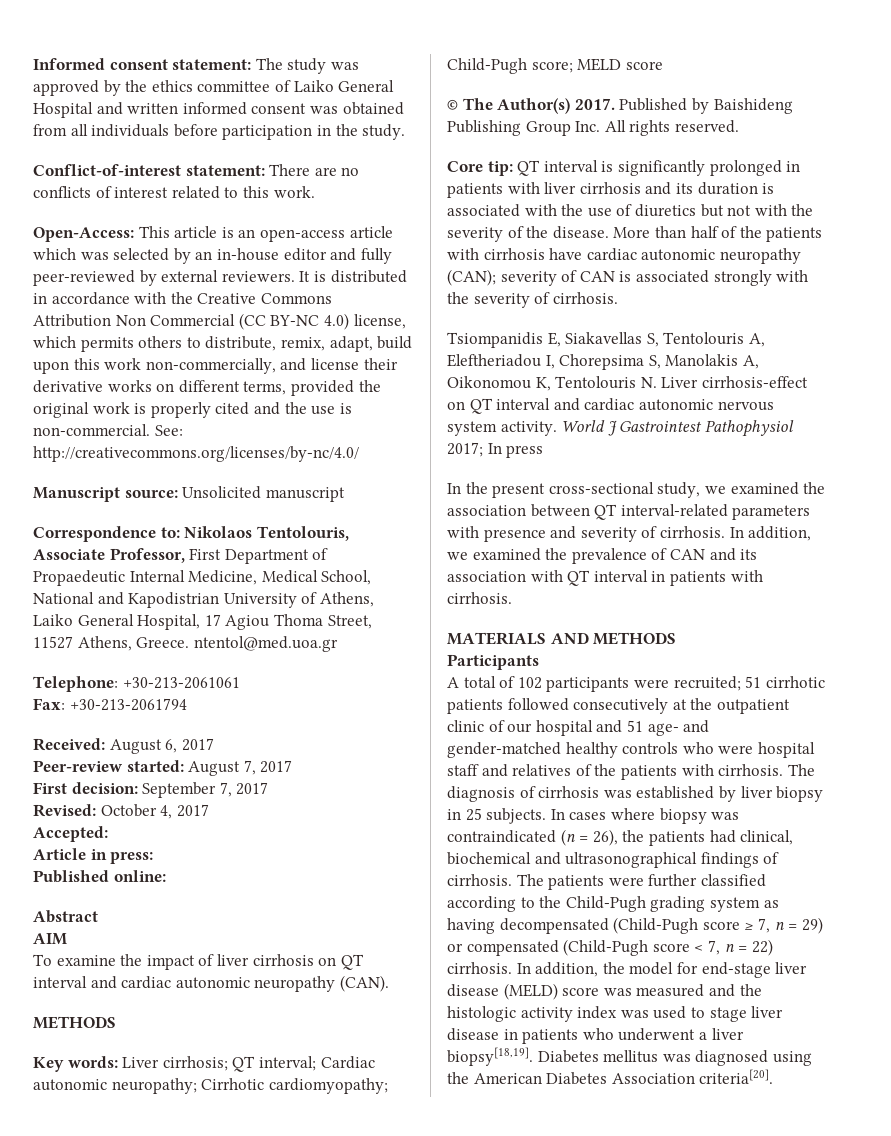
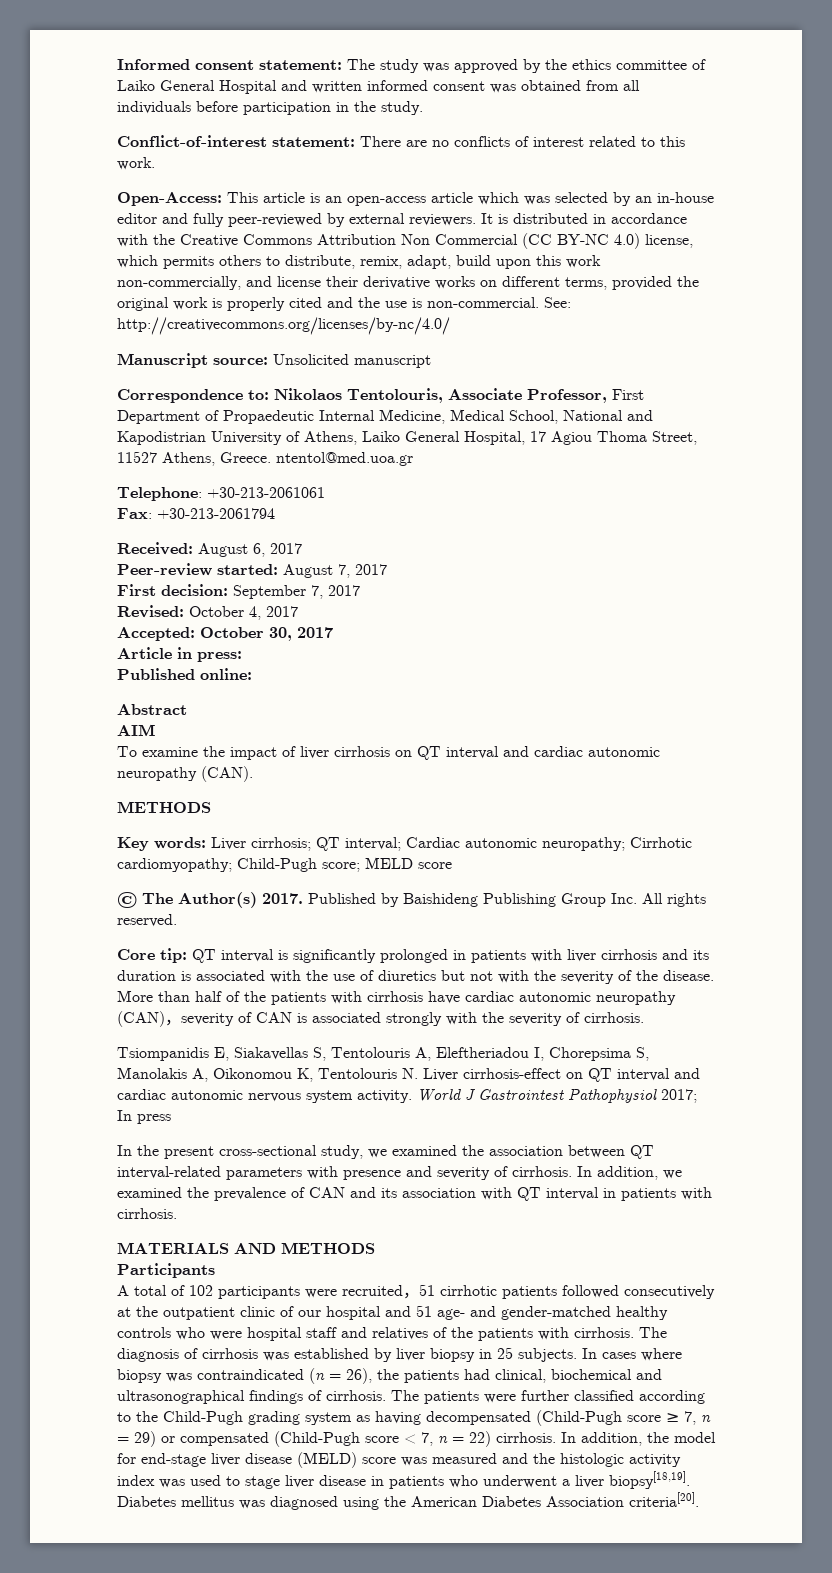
(108, 834) none -> [200,627,333,641] October 30, 2017
[447,269,496,286] (CAN); -> [117,1011,181,1027] (CAN)，
[673,676,741,691] recruited; -> [342,1285,419,1299] recruited，

